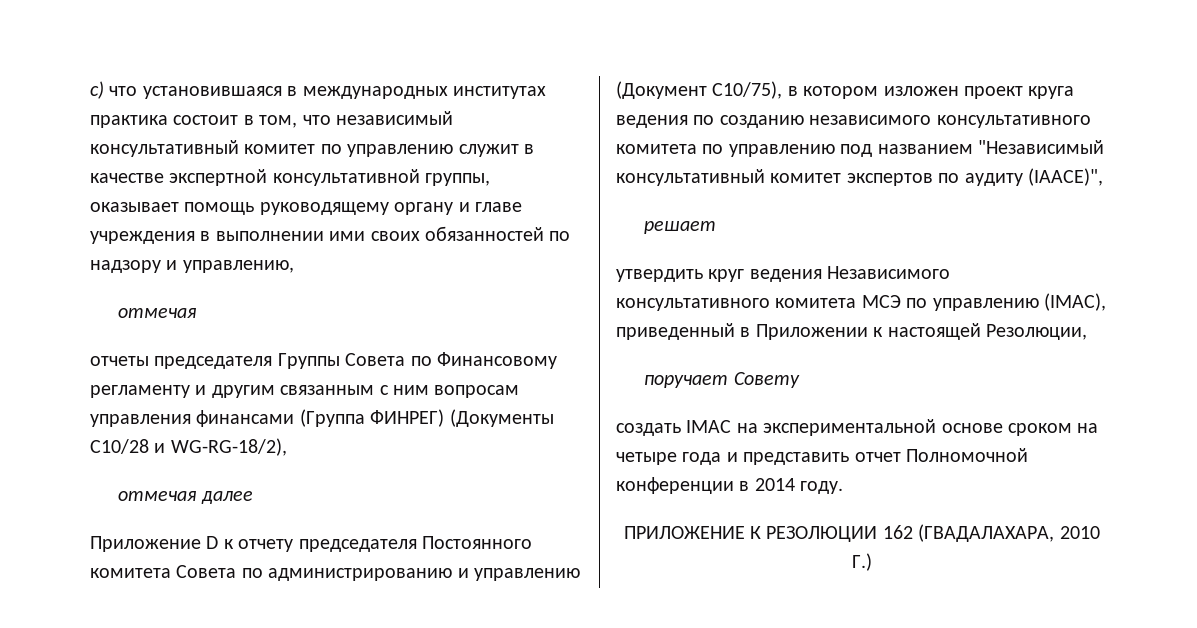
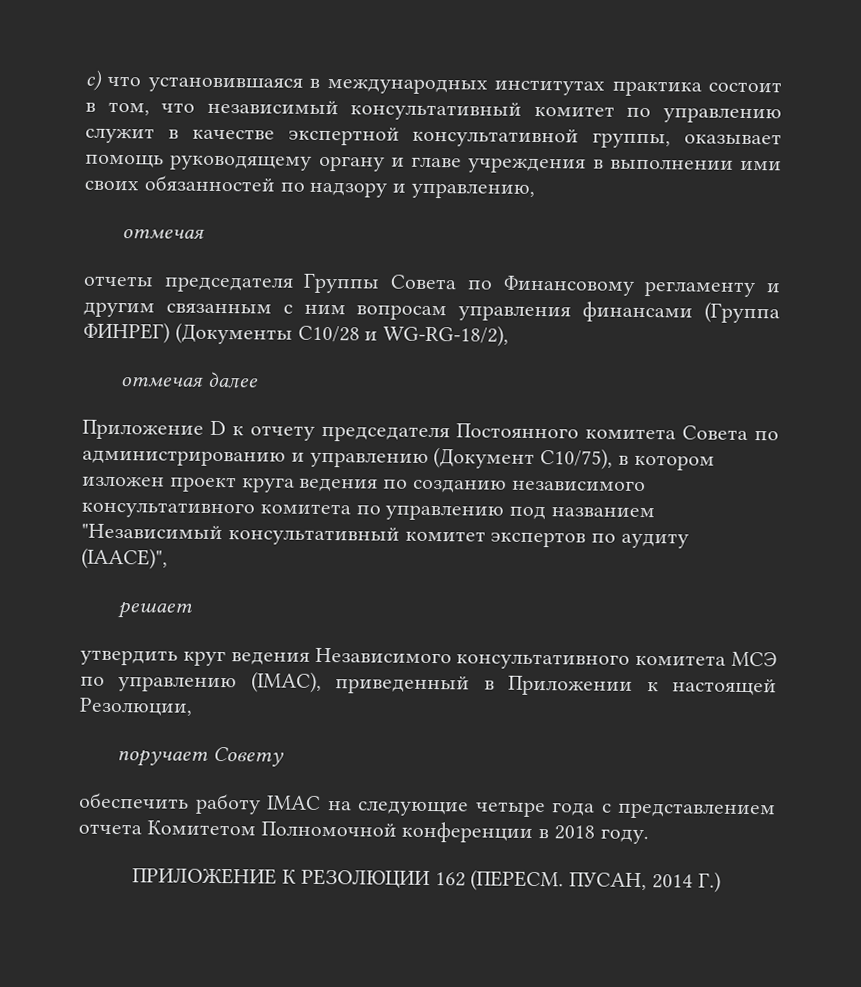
[616,419,1099,436] [616,452,901,465] создать IMAC на экспериментальной основе сроком на четыре года и представить отчет -> [79,792,776,820] [78,820,256,836] обеспечить работу IMAC на следующие четыре года с представлением отчета Комитетом
[754,478,795,491] 2014 -> [554,825,596,840] 2018
[918,524,1100,542] (ГВАДАЛАХАРА, 2010 -> [470,869,694,892] (ПЕРЕСМ. ПУСАН, 2014

